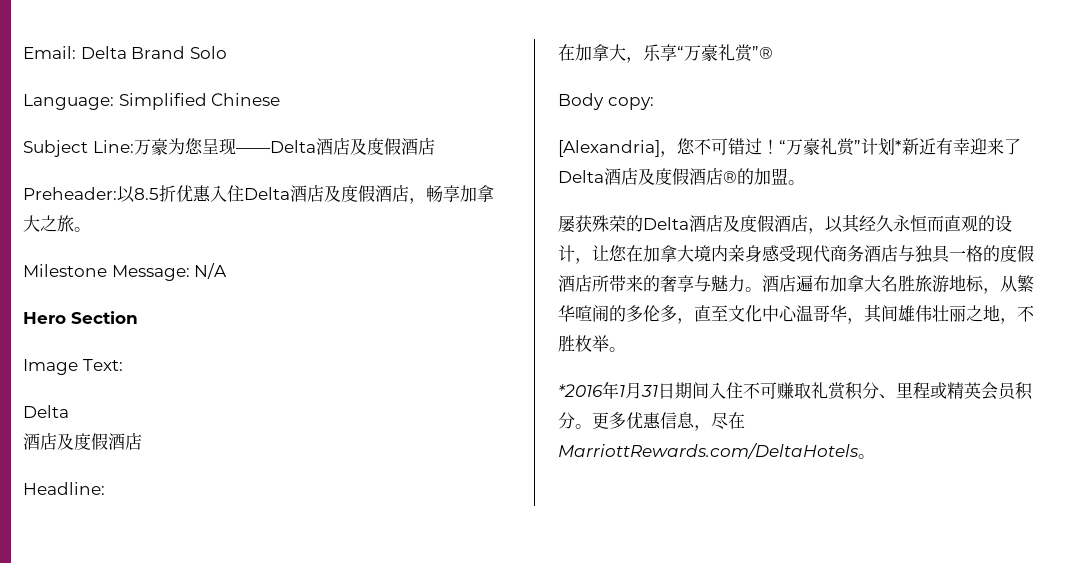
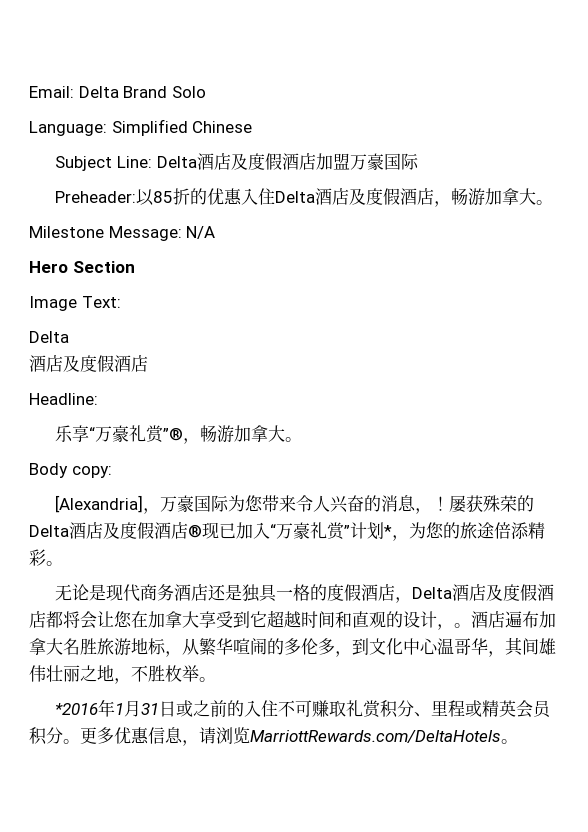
[133,138,435,155] 万豪为您呈现——Delta酒店及度假酒店 -> [156,153,419,170] Delta酒店及度假酒店加盟万豪国际
[134,185,176,202] 8.5折 -> [153,188,208,205] 85折的
[443,185,494,202] [23,215,74,232] 享加拿大之旅 -> [468,188,537,206] 游加拿大
[558,44,643,63] 在加拿大， -> (98, 399) none
(773, 52) none -> [183,425,303,444] ，畅游加拿大。
[677,138,1021,156] [558,168,805,185] 您不可错过！“万豪礼赏”计划*新近有幸迎来了Delta酒店及度假酒店®的加盟。 // -> [160,495,450,514] 万豪国际为您带来令人兴奋的消息，！
[808,214,1012,234] [558,244,796,264] ，以其经久永恒而直观的设计，让您在加拿大境内亲身感受 -> [188,522,545,541] [29,549,63,566] [55,584,107,601] ®现已加入“万豪礼赏”计划*，为您的旅途倍添精彩。 // 无论是
[898,245,915,262] 与 -> [208,584,243,601] 还是
[592,275,745,292] 所带来的奢享与魅力 -> [395,584,555,603] [29,610,454,630] ，Delta酒店及度假酒店都将会让您在加拿大享受到它超越时间和直观的设计，
[694,305,728,322] 直至 -> [352,638,369,655] 到
[675,382,709,399] 期间 -> [176,700,245,717] 或之前的
[711,412,745,430] 尽在 -> [199,727,250,744] 请浏览

